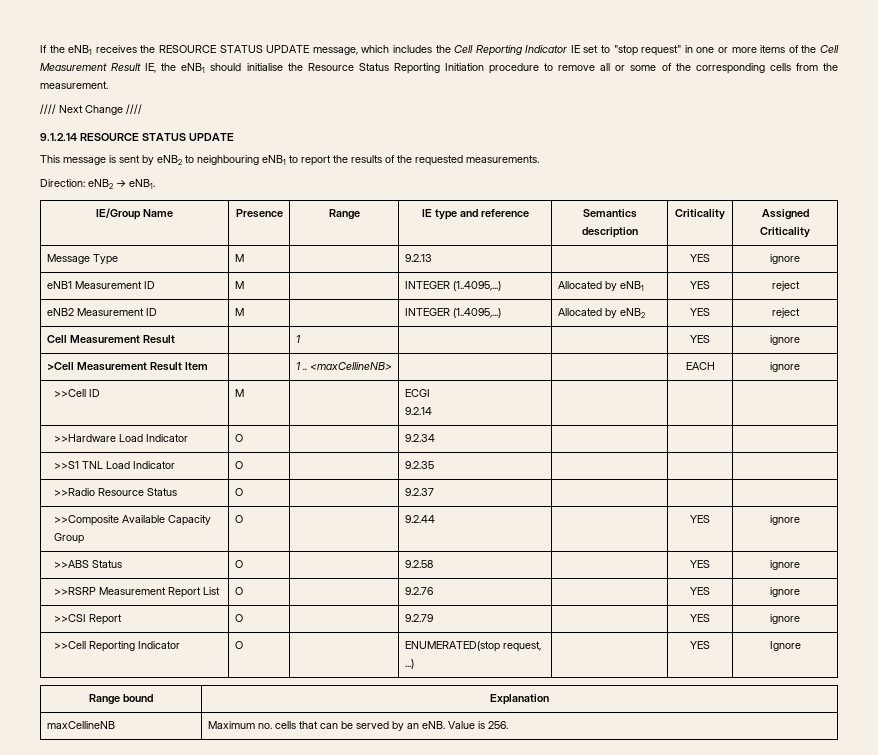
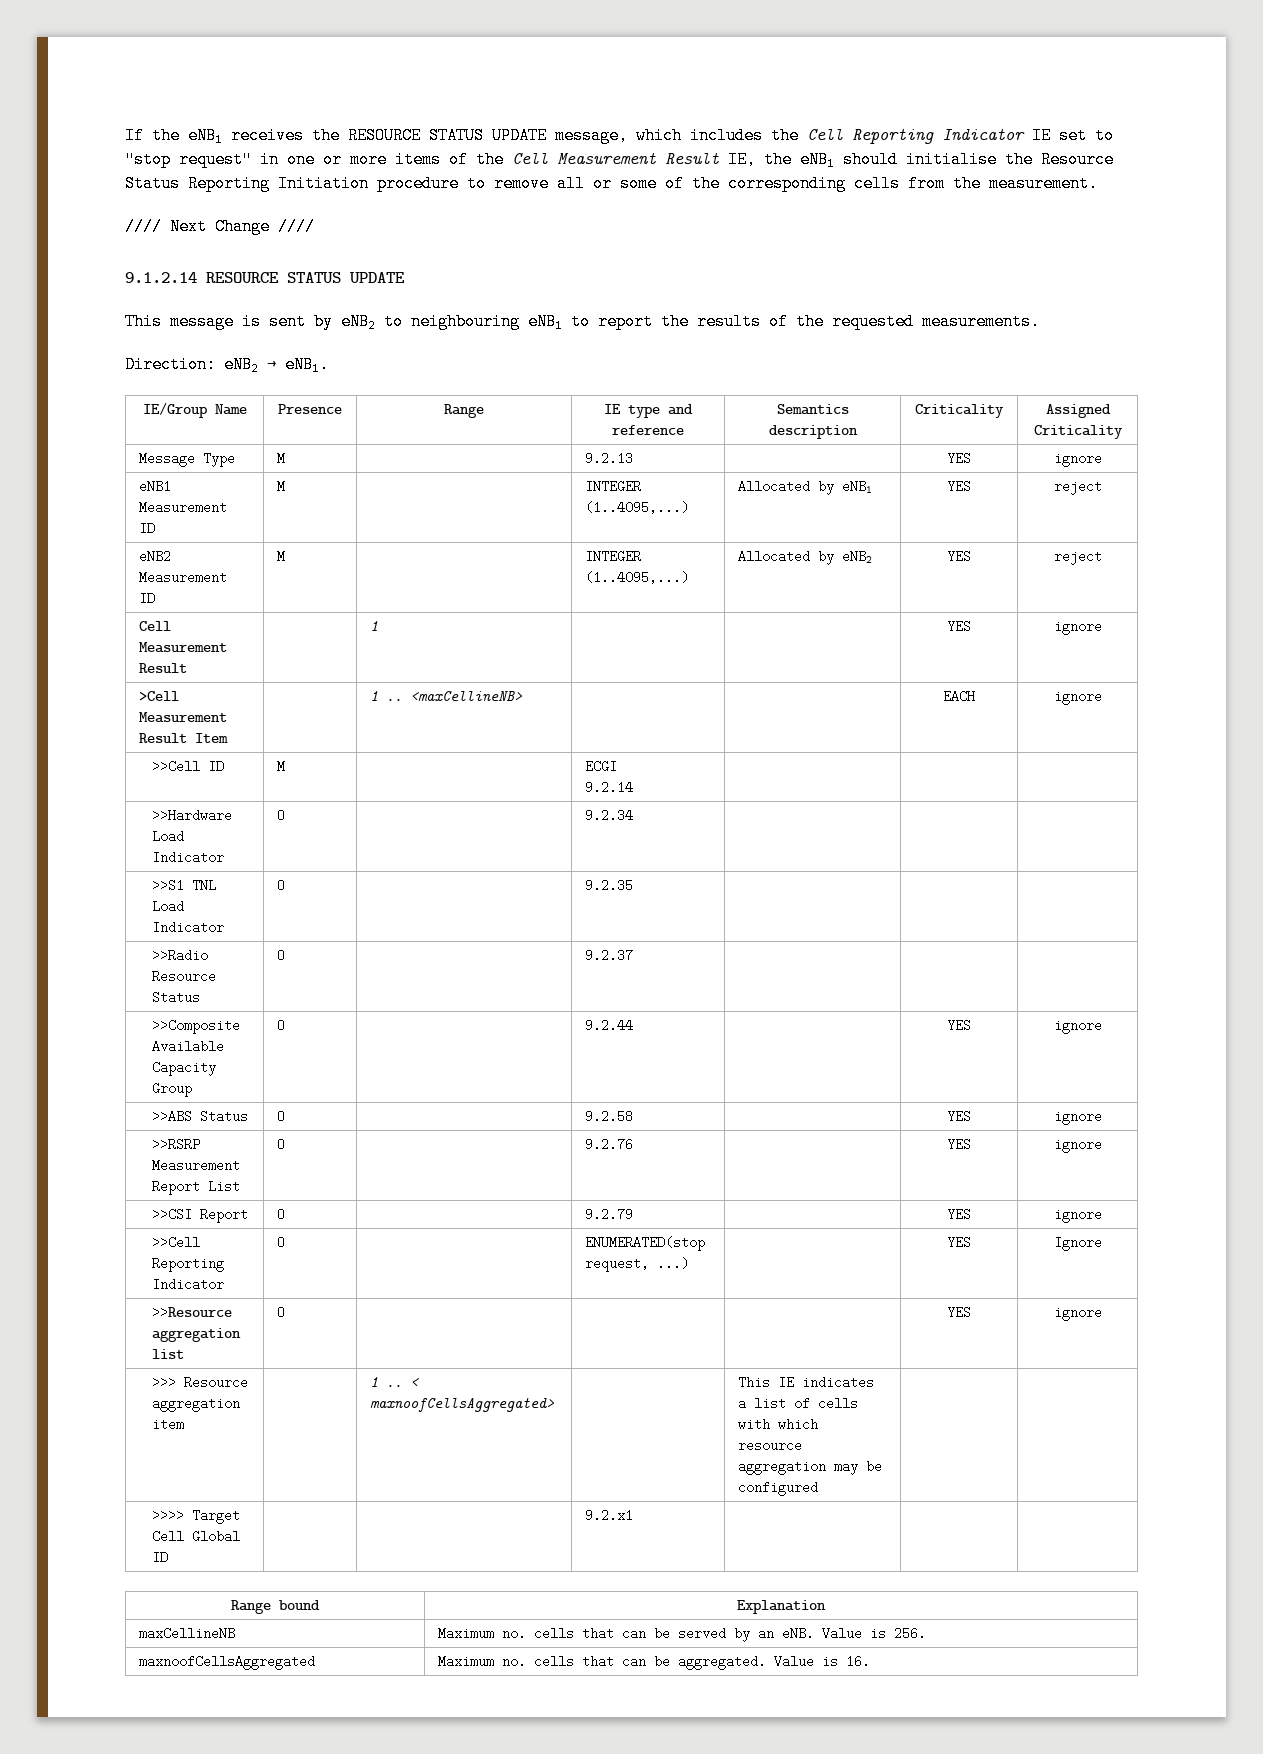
(801, 646) none -> [151,1306,232,1319] [151,1328,241,1342] [151,1349,184,1359] [276,1306,285,1319] [947,1306,971,1319] [1053,1306,1102,1321] [151,1376,248,1389] [151,1397,240,1412] [151,1418,184,1431] [369,1377,420,1387] [369,1398,555,1412] [737,1376,874,1389] [737,1397,858,1410] [737,1418,818,1431] [737,1439,802,1452] [737,1460,882,1475] [737,1481,818,1496] [151,1509,240,1524] [151,1530,240,1543] [151,1551,168,1564] [584,1509,633,1522] // >>Resource aggregation list | O | | | | YES | ignore // >>> Resource aggregation item | | 1 .. < maxnoofCellsAggregated> | | This IE indicates a list of cells with which resource aggregation may be configured | | // >>>> Target Cell Global ID | | | 9.2.x1 | | |
(508, 725) none -> [138,1655,315,1670] [437,1655,870,1670] // maxnoofCellsAggregated | Maximum no. cells that can be aggregated. Value is 16.

